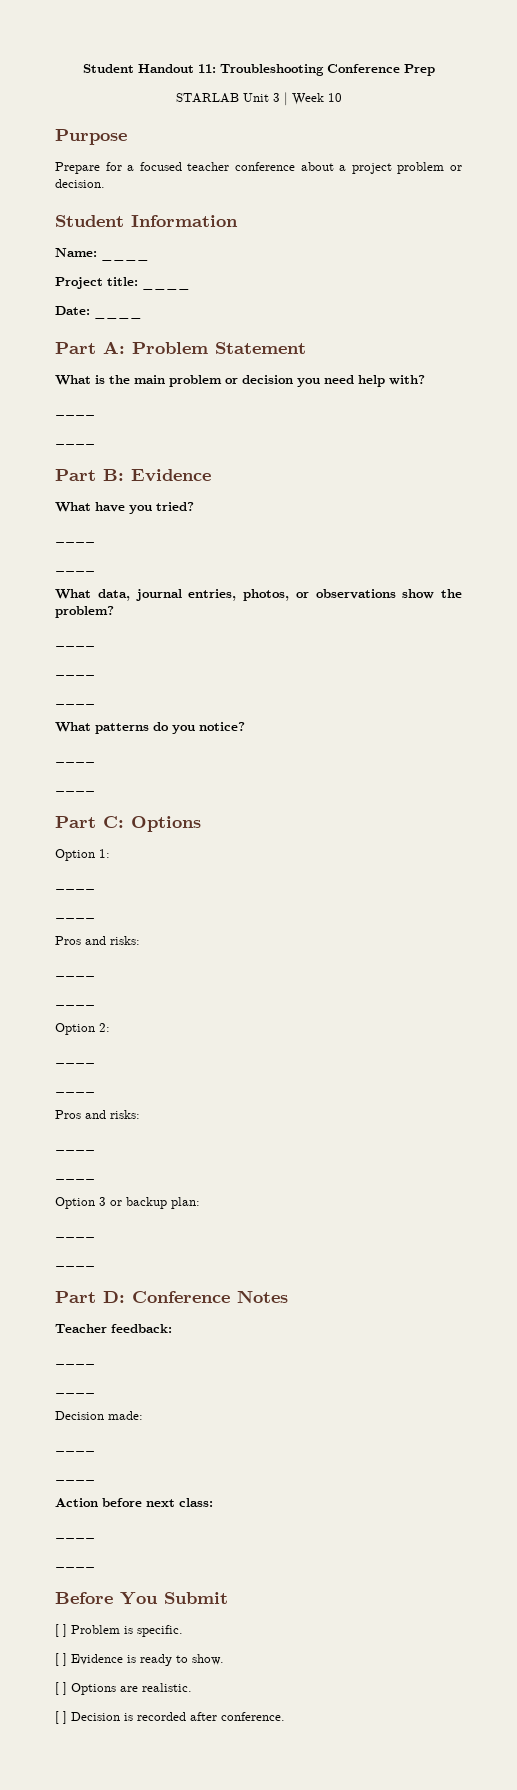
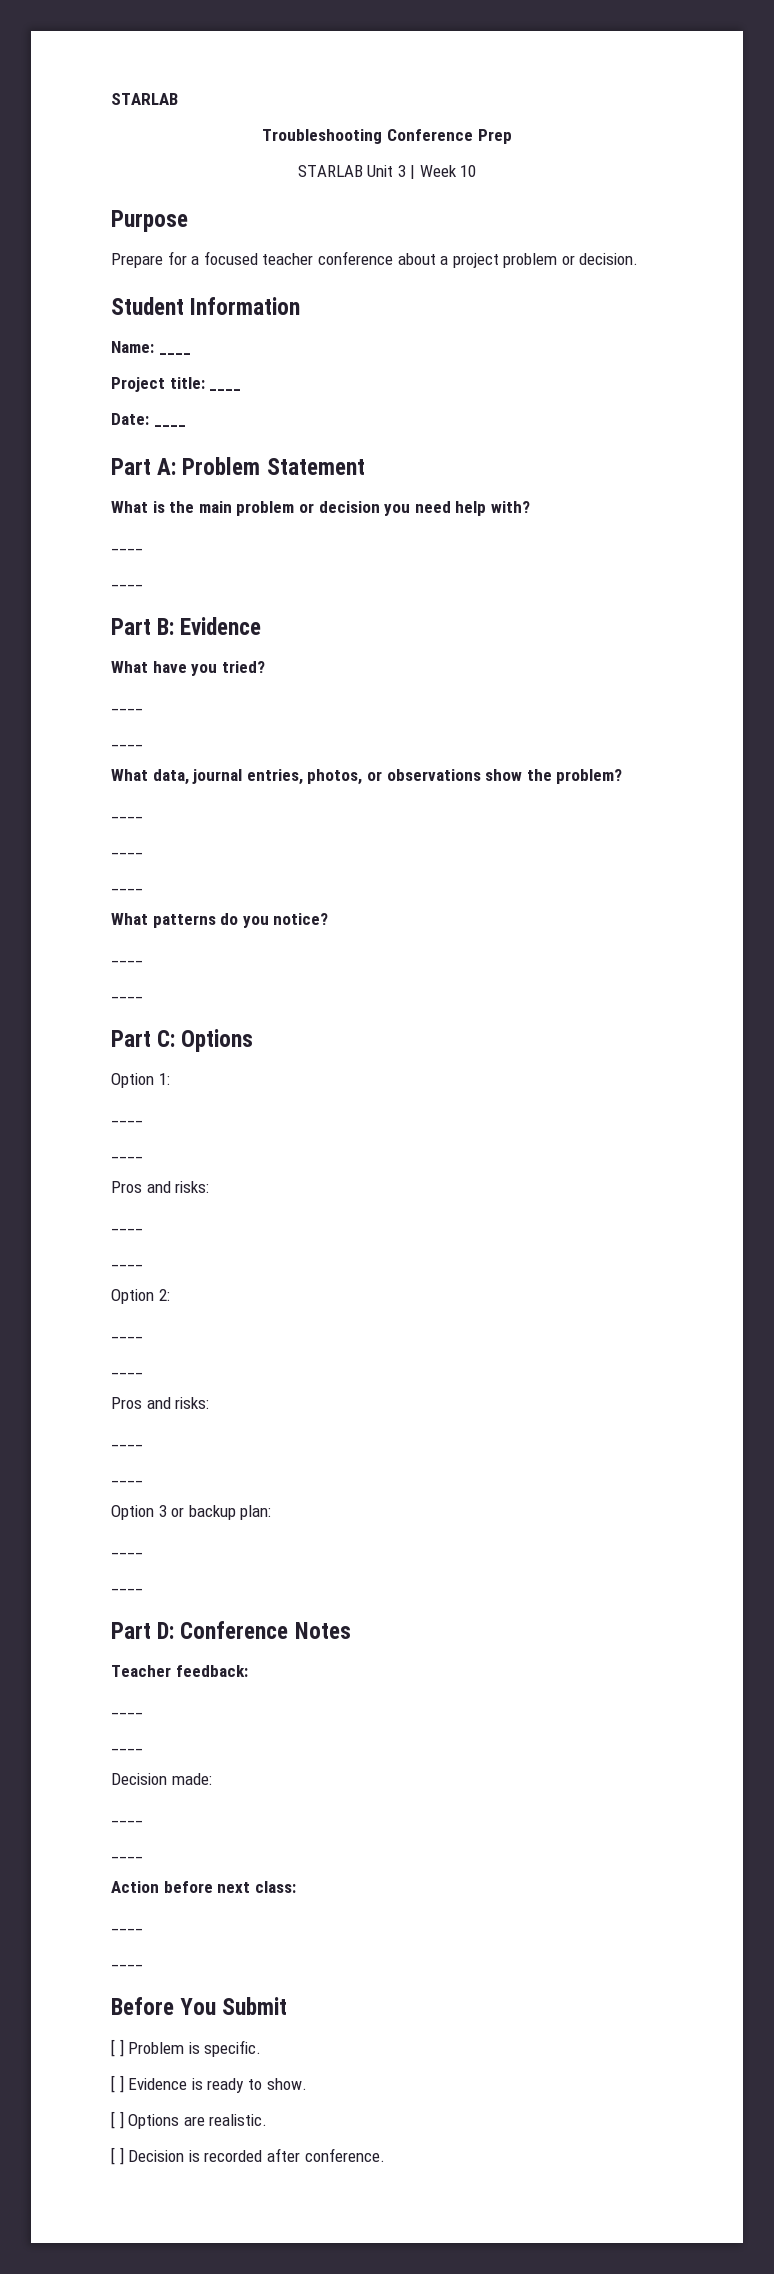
[82,64,216,73] Student Handout 11: -> [111,93,178,105] STARLAB //

